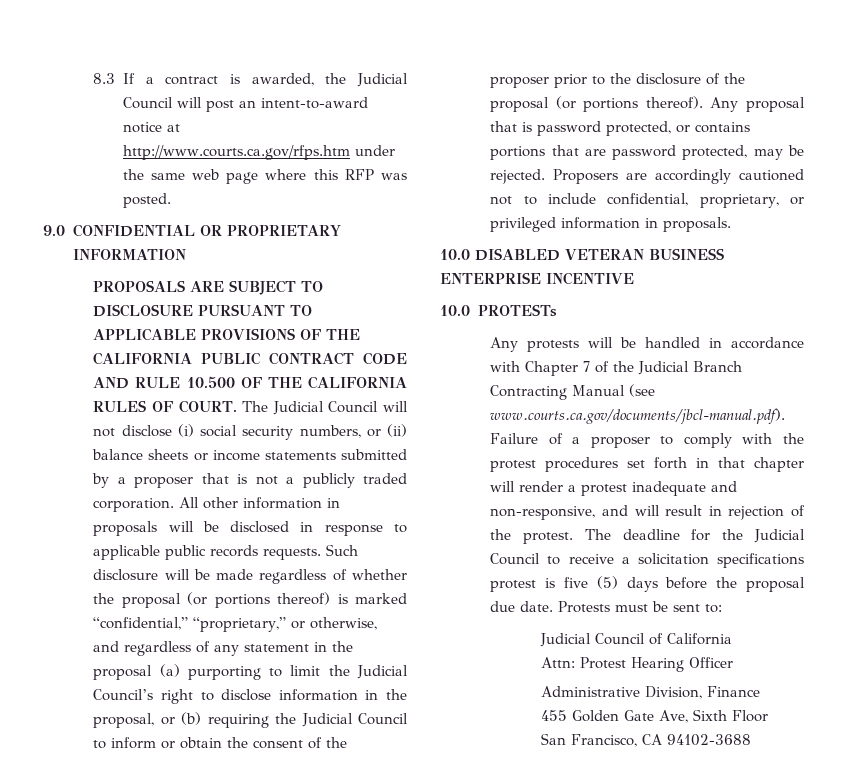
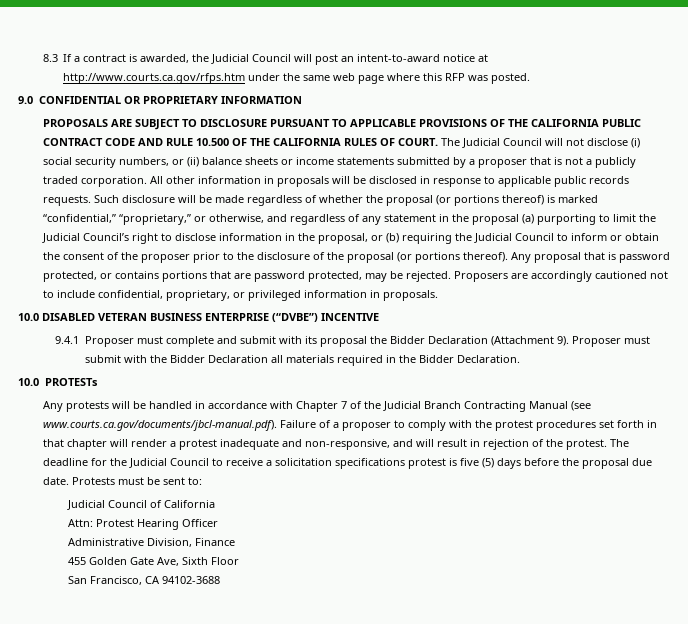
(541, 278) none -> [272,313,318,322] (“DVBE”)
(634, 278) none -> [55,336,650,347] [84,355,520,366] // 9.4.1 Proposer must complete and submit with its proposal the Bidder Declaration (Attachment 9). Proposer must submit with the Bidder Declaration all materials required in the Bidder Declaration.

